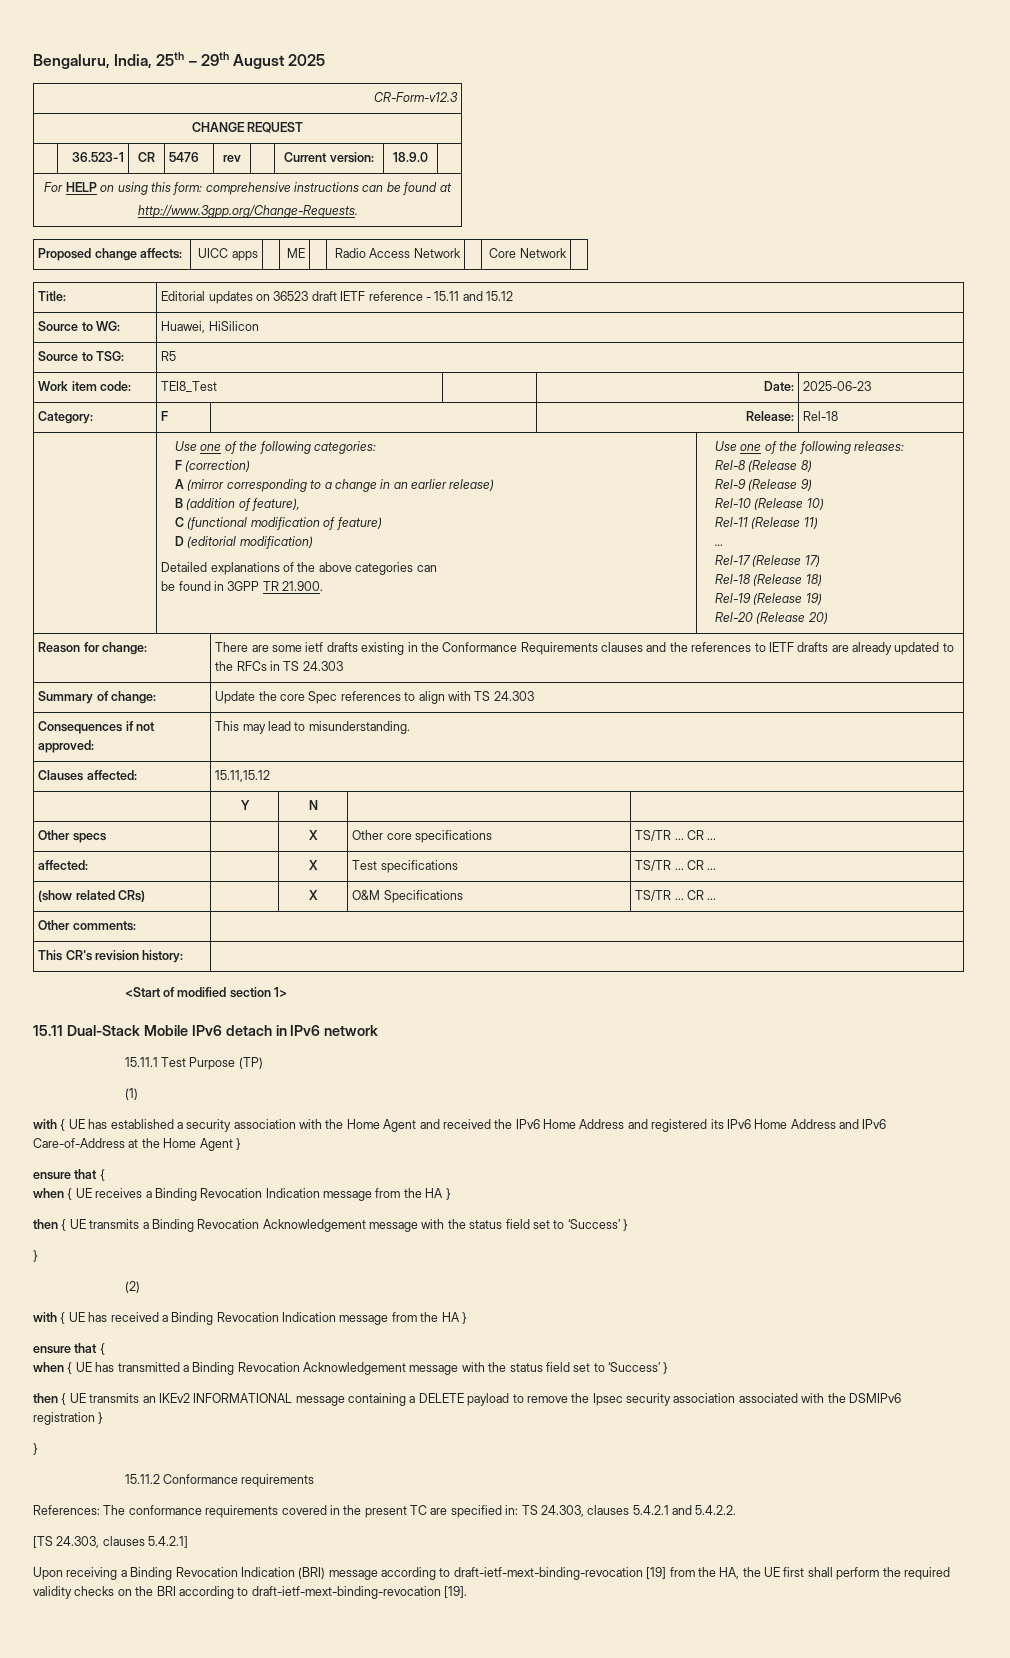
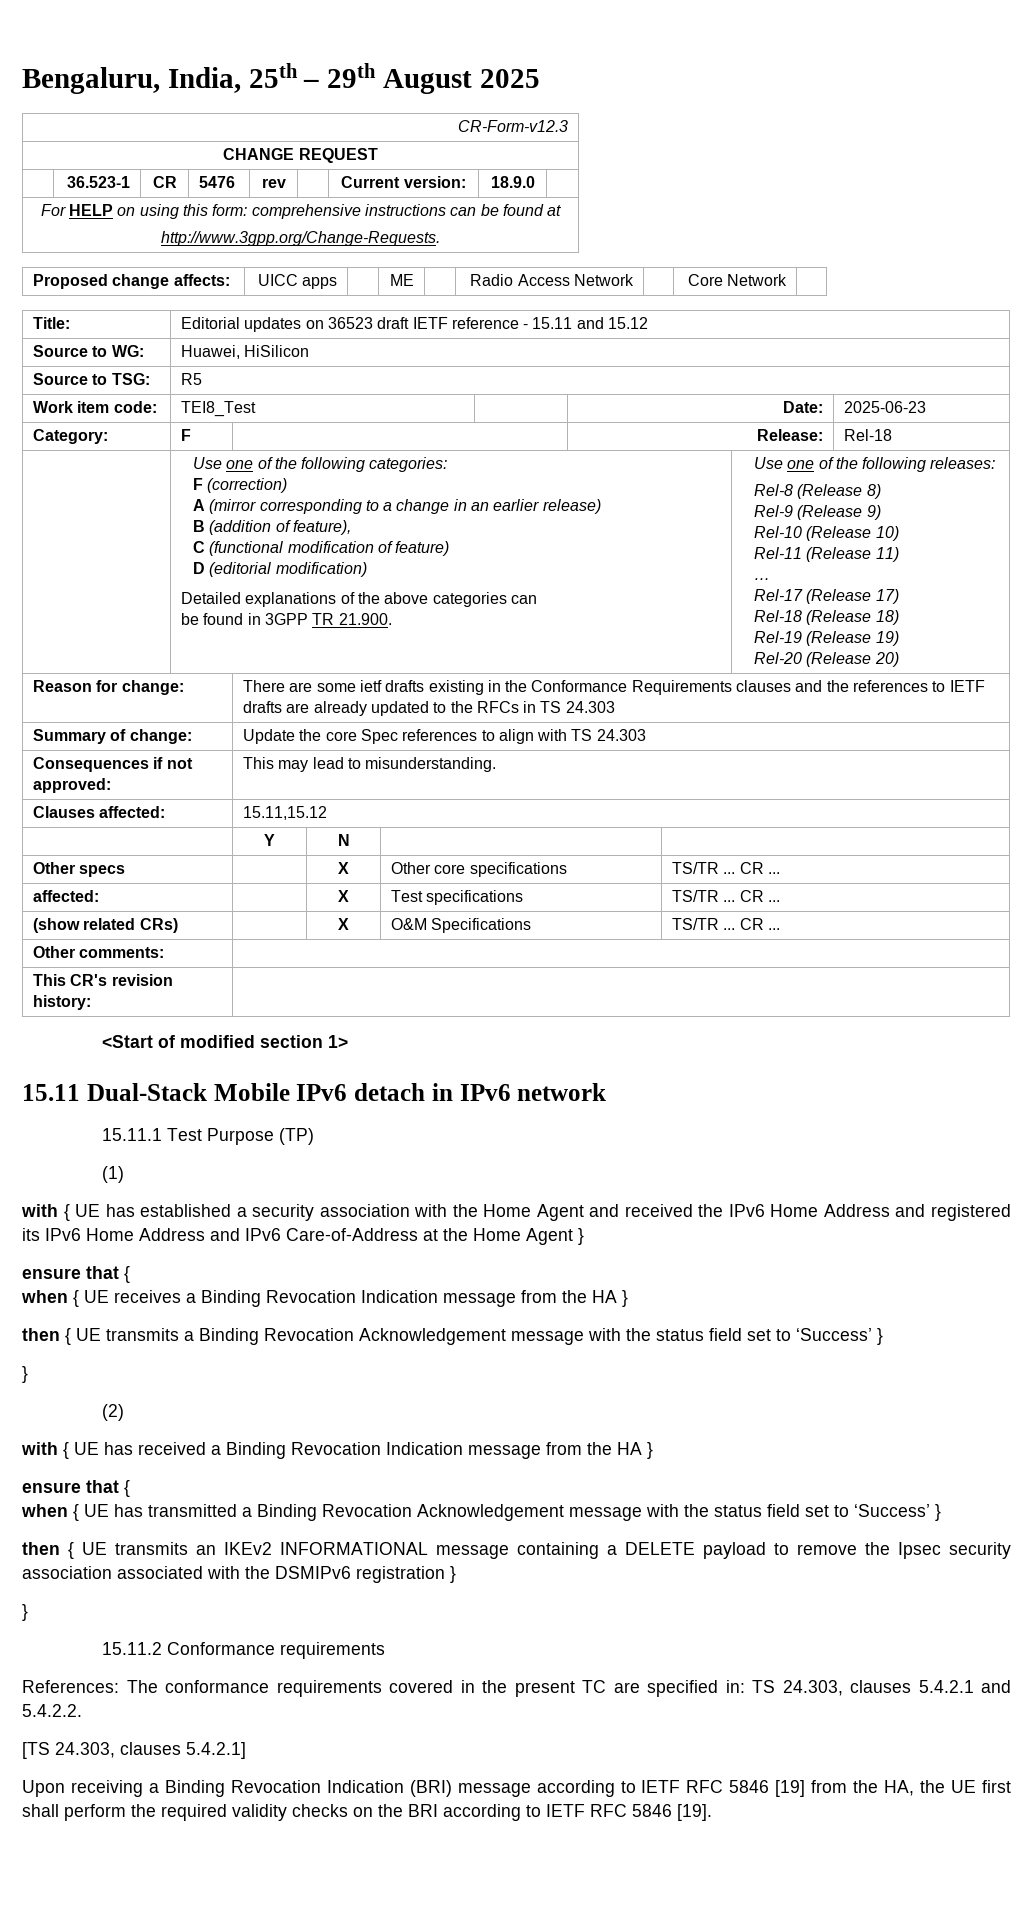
[453,1567,643,1580] draft-ietf-mext-binding-revocation -> [641,1780,770,1793] IETF RFC 5846
[251,1586,441,1599] draft-ietf-mext-binding-revocation -> [546,1804,672,1817] IETF RFC 5846

